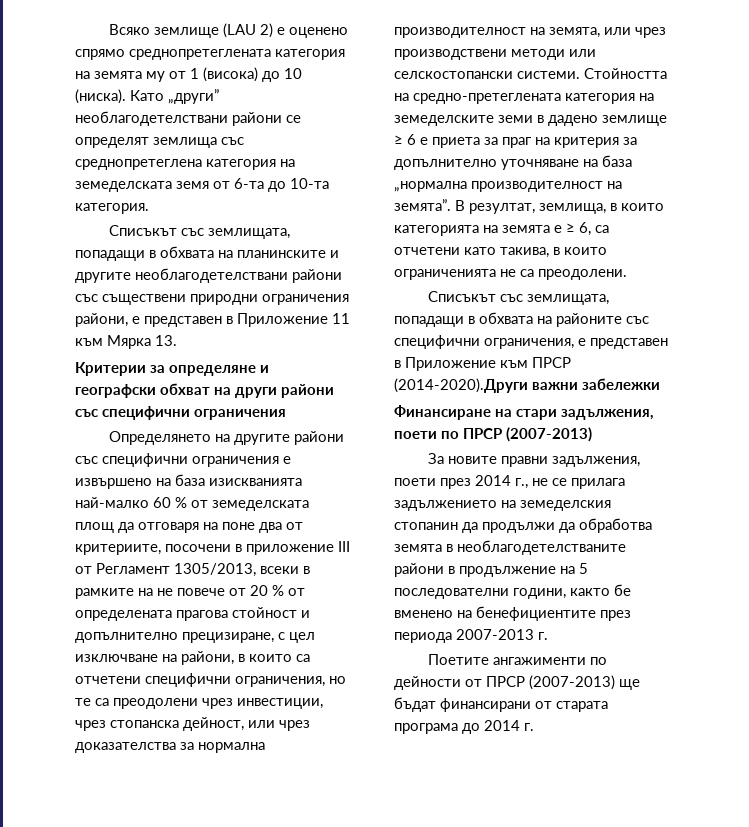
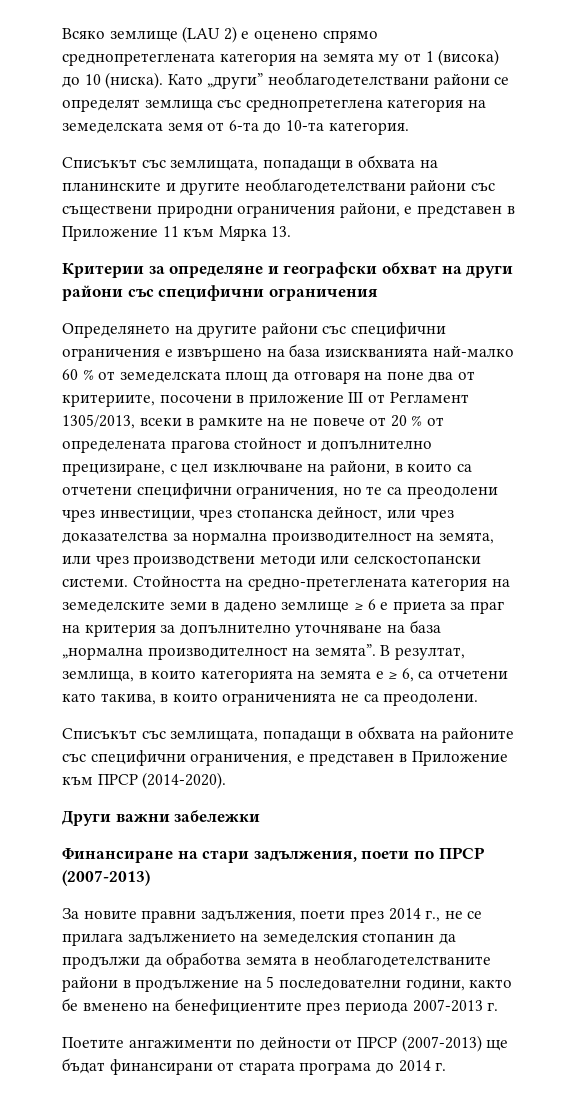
[394,378,528,393] (2014-2020).Други -> [142,772,227,789] [62,811,111,826] (2014-2020). // Други

